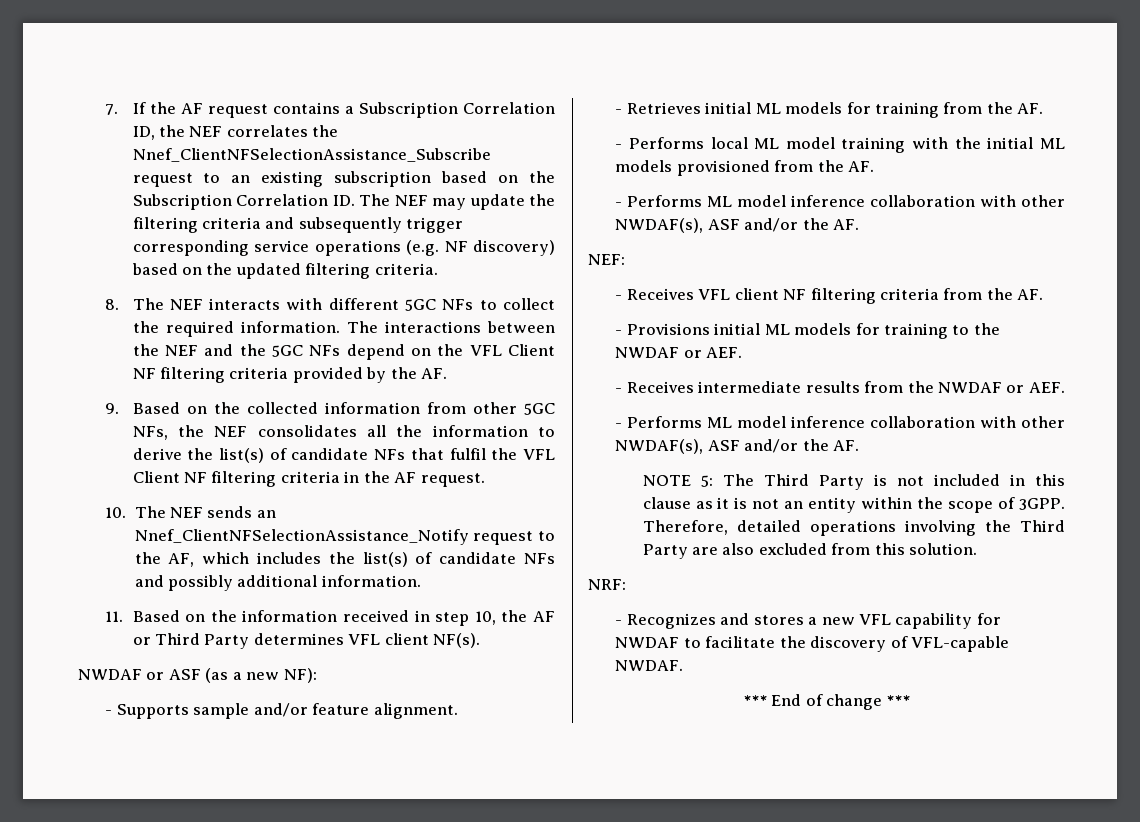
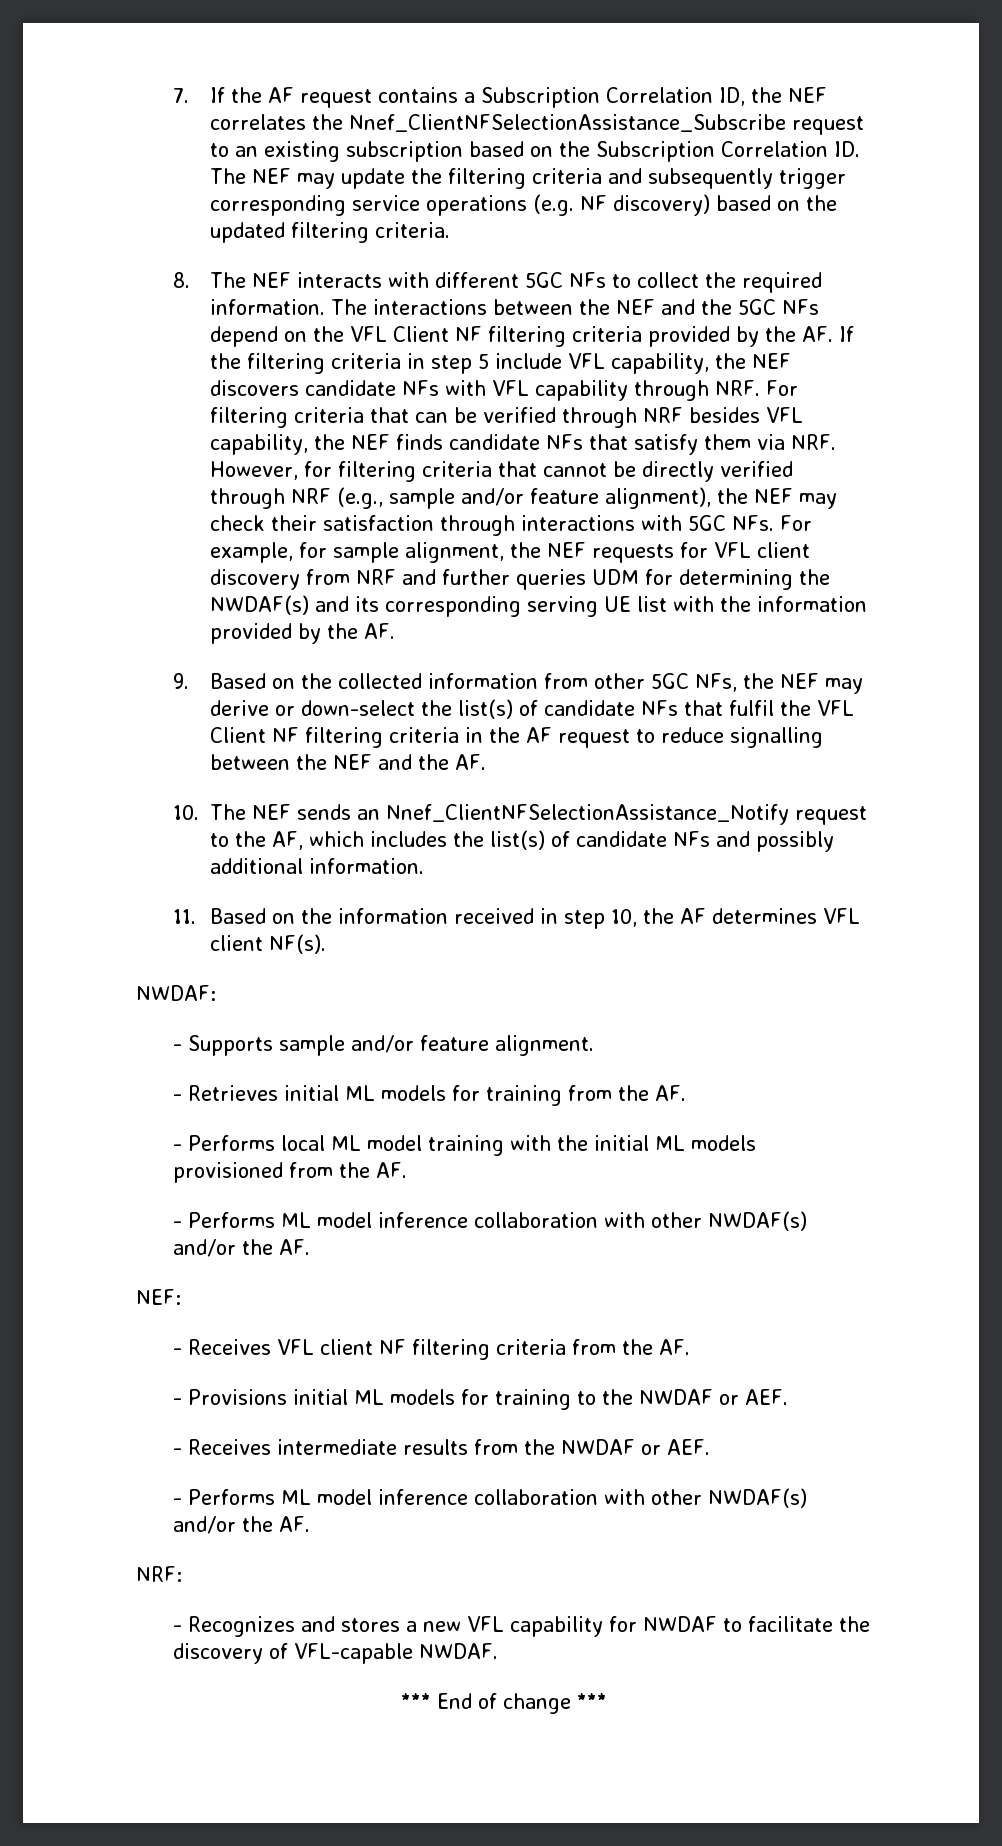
(448, 373) none -> [839,326,855,342] [210,353,792,374] [210,380,799,401] [210,407,804,428] [210,434,837,455] [210,461,794,482] [210,487,838,509] [210,515,813,536] [210,542,811,563] [210,569,831,590] [210,595,868,617] [210,623,396,644] If the filtering criteria in step 5 include VFL capability, the NEF discovers candidate NFs with VFL capability through NRF. For filtering criteria that can be verified through NRF besides VFL capability, the NEF finds candidate NFs that satisfy them via NRF. However, for filtering criteria that cannot be directly verified through NRF (e.g., sample and/or feature alignment), the NEF may check their satisfaction through interactions with 5GC NFs. For example, for sample alignment, the NEF requests for VFL client discovery from NRF and further queries UDM for determining the NWDAF(s) and its corresponding serving UE list with the information provided by the AF.
[257,425,555,437] [132,448,182,460] consolidates all the information to derive -> [825,678,864,694] [210,700,416,716] may derive or down-select
[420,473,485,487] request. -> [558,727,824,748] [210,754,487,770] request to reduce signalling between the NEF and the AF.
[132,633,250,649] or Third Party -> (707, 916) none
[78,668,317,683] NWDAF or ASF (as a new NF): -> [136,985,216,1001] NWDAF:
[615,218,740,233] NWDAF(s), ASF -> [708,1211,808,1231] NWDAF(s)
[615,439,860,454] [642,474,1065,490] [642,497,1066,513] [642,520,1065,536] [642,543,978,559] NWDAF(s), ASF and/or the AF. // NOTE 5: The Third Party is not included in this clause as it is not an entity within the scope of 3GPP. Therefore, detailed operations involving the Third Party are also excluded from this solution. -> [708,1488,808,1508] [173,1516,311,1534] NWDAF(s) and/or the AF.

